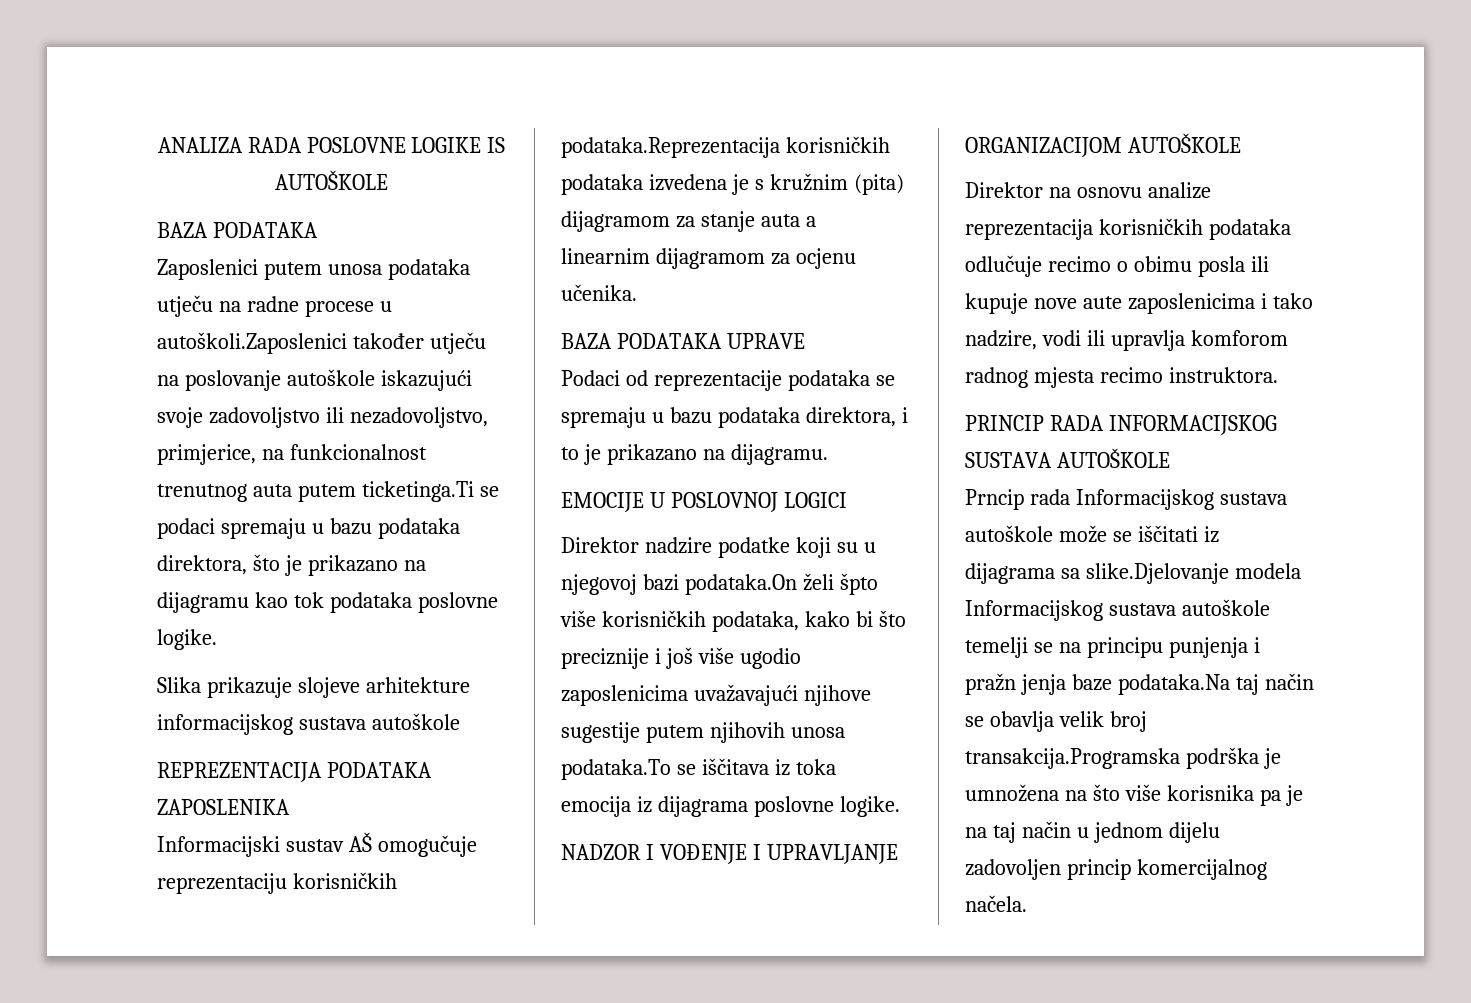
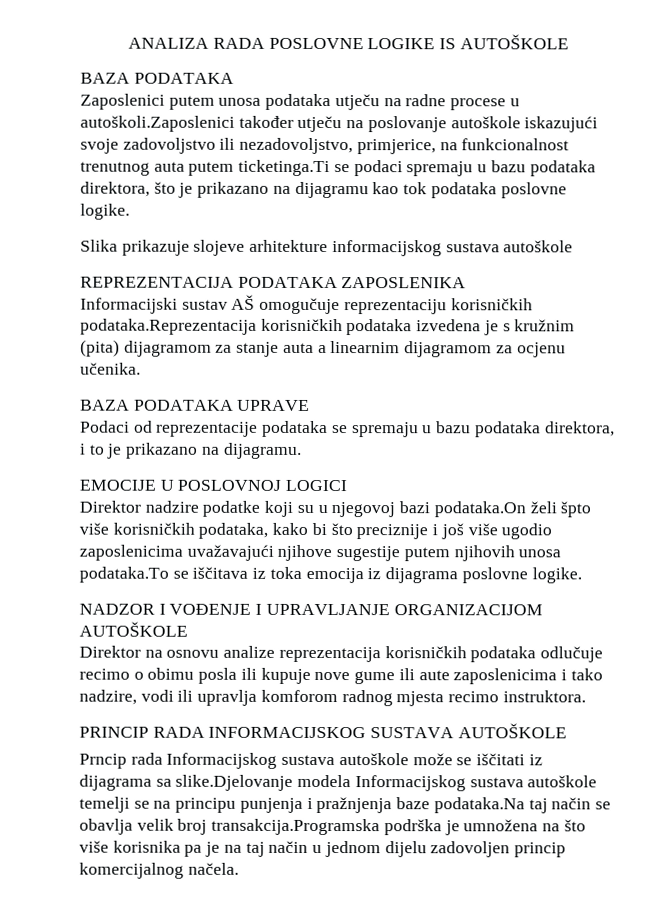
(1077, 303) none -> [354,668,415,685] gume ili
[965,673,1066,695] pražn jenja -> [316,796,393,814] pražnjenja

